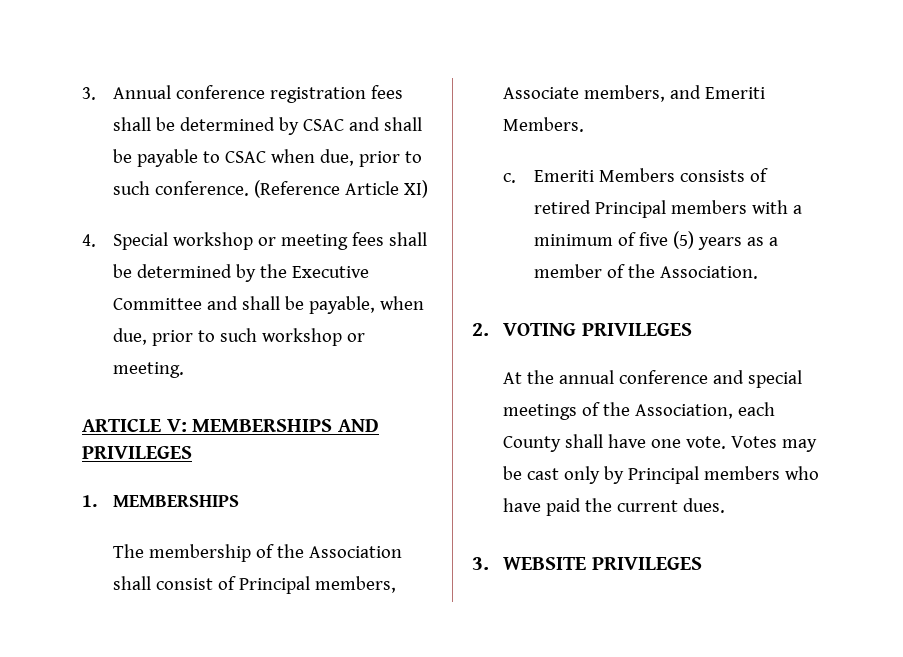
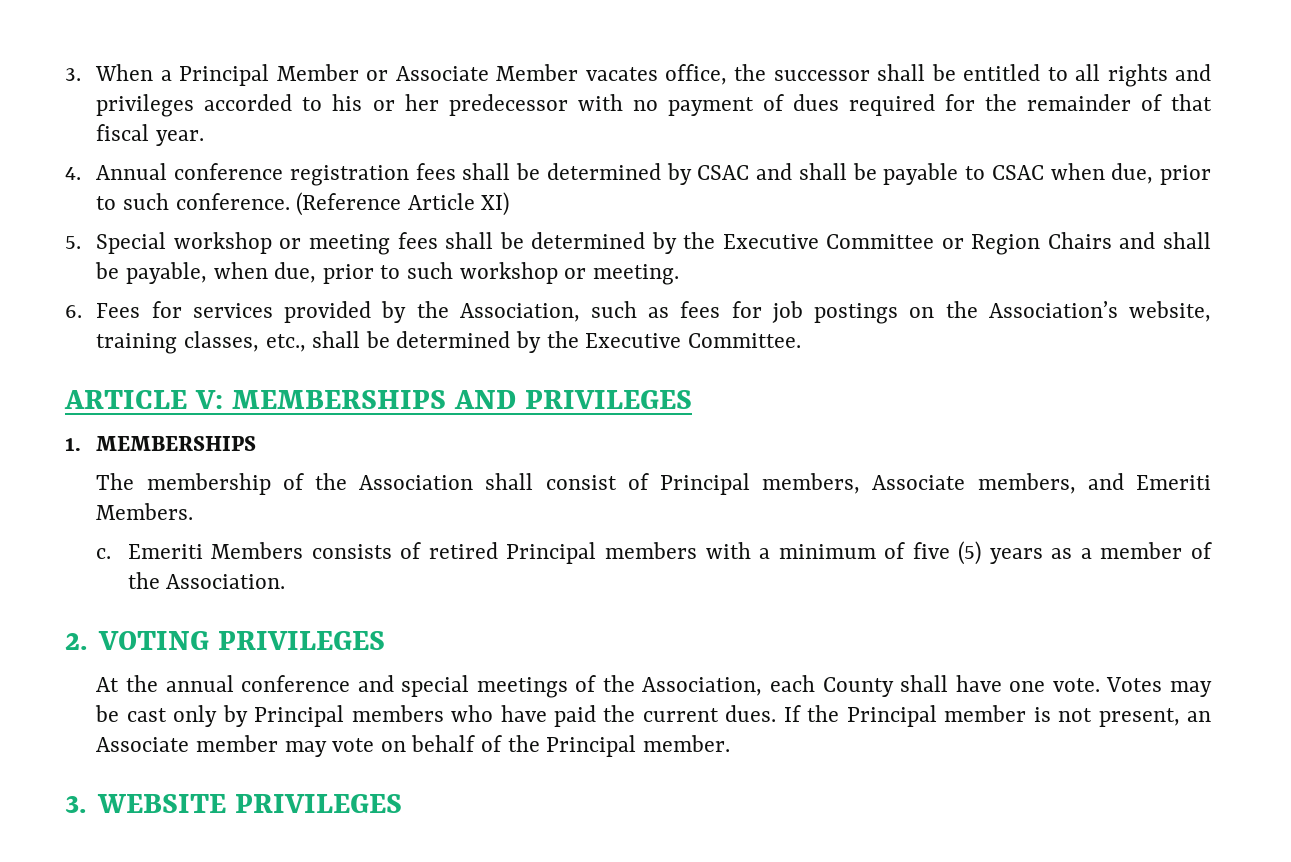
[82,87,96,100] 3. -> [65,64,1211,87] [96,94,1212,117] [96,124,204,146] [65,167,81,180] 3. When a Principal Member or Associate Member vacates office, the successor shall be entitled to all rights and privileges accorded to his or her predecessor with no payment of dues required for the remainder of that fiscal year. // 4.
[82,234,96,247] 4. -> [65,236,81,249] 5.
(203, 304) none -> [941,232,1112,255] or Region Chairs
(185, 370) none -> [65,301,1212,324] [96,331,801,354] // 6. Fees for services provided by the Association, such as fees for job postings on the Association’s website, training classes, etc., shall be determined by the Executive Committee.
(726, 505) none -> [783,705,1212,727] [96,735,730,757] If the Principal member is not present, an Associate member may vote on behalf of the Principal member.

